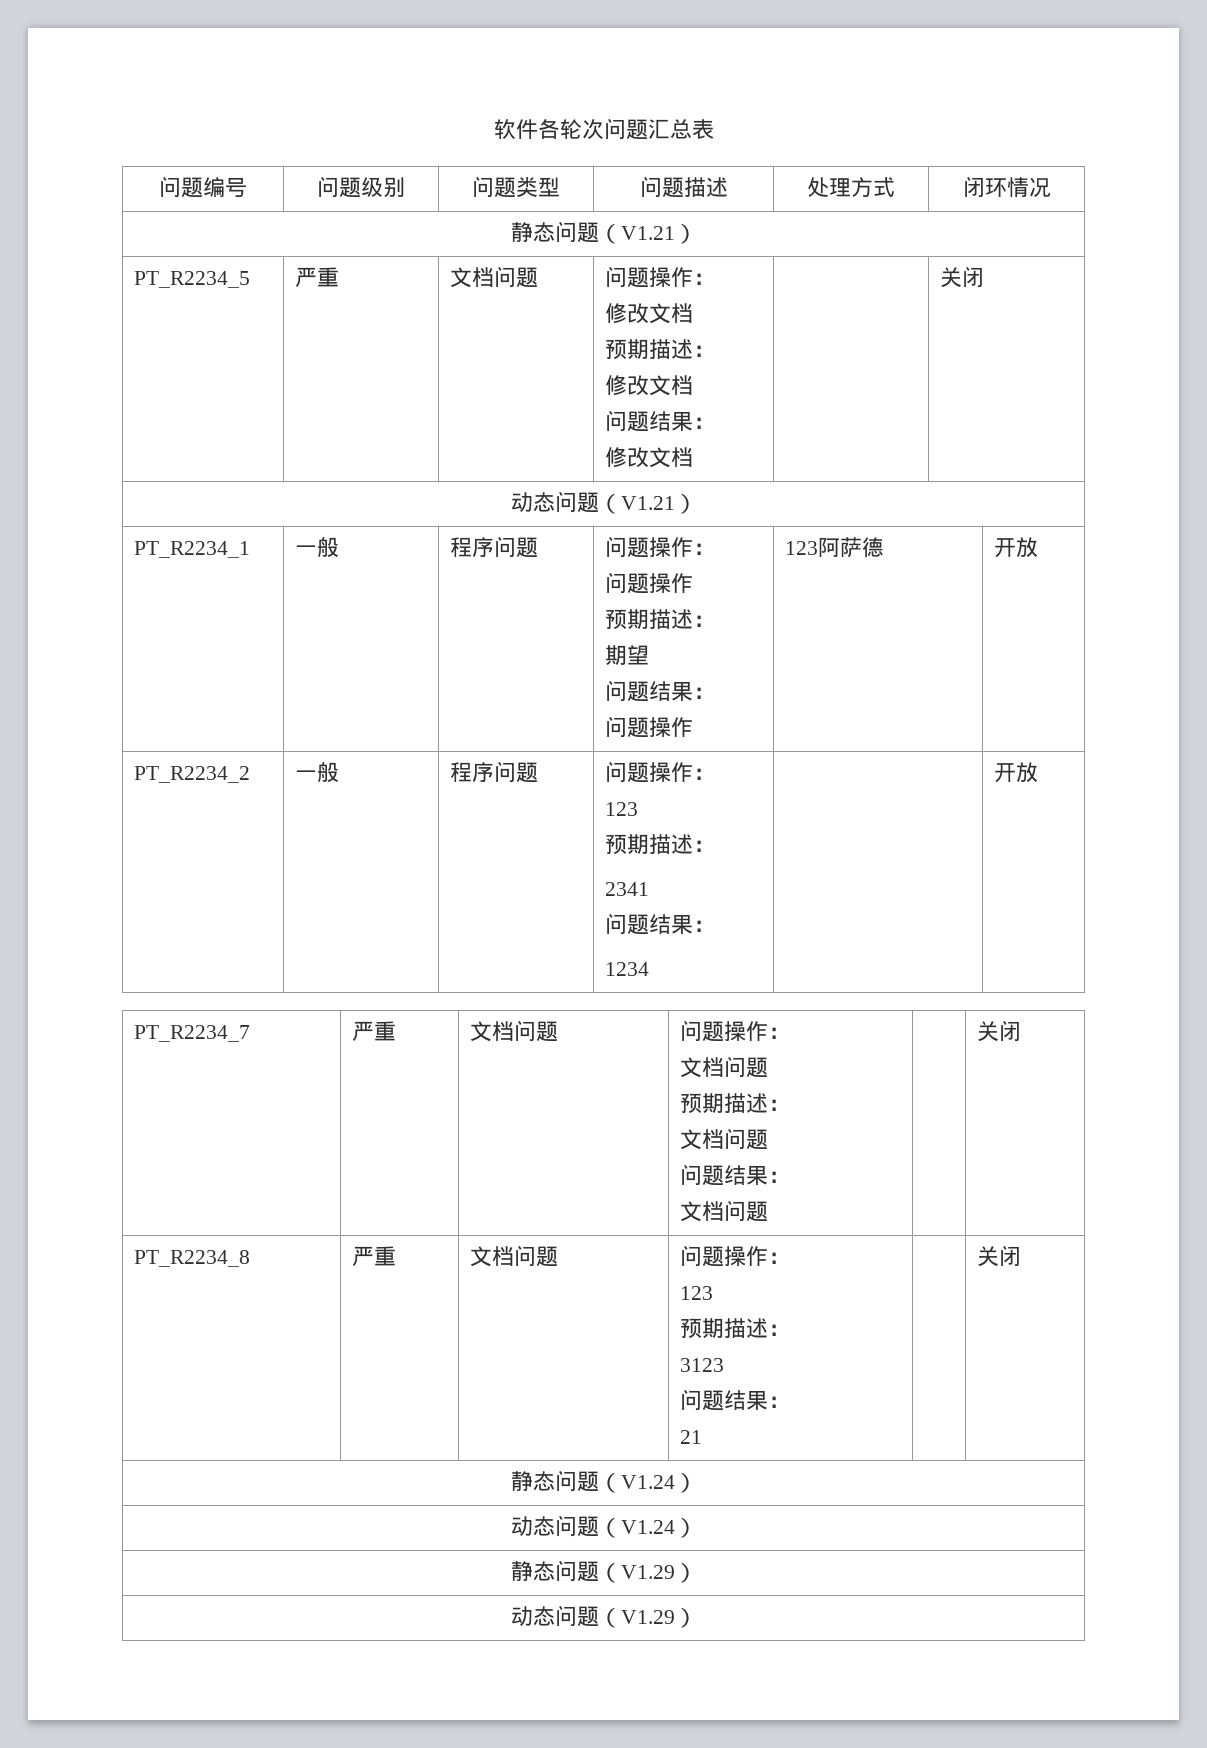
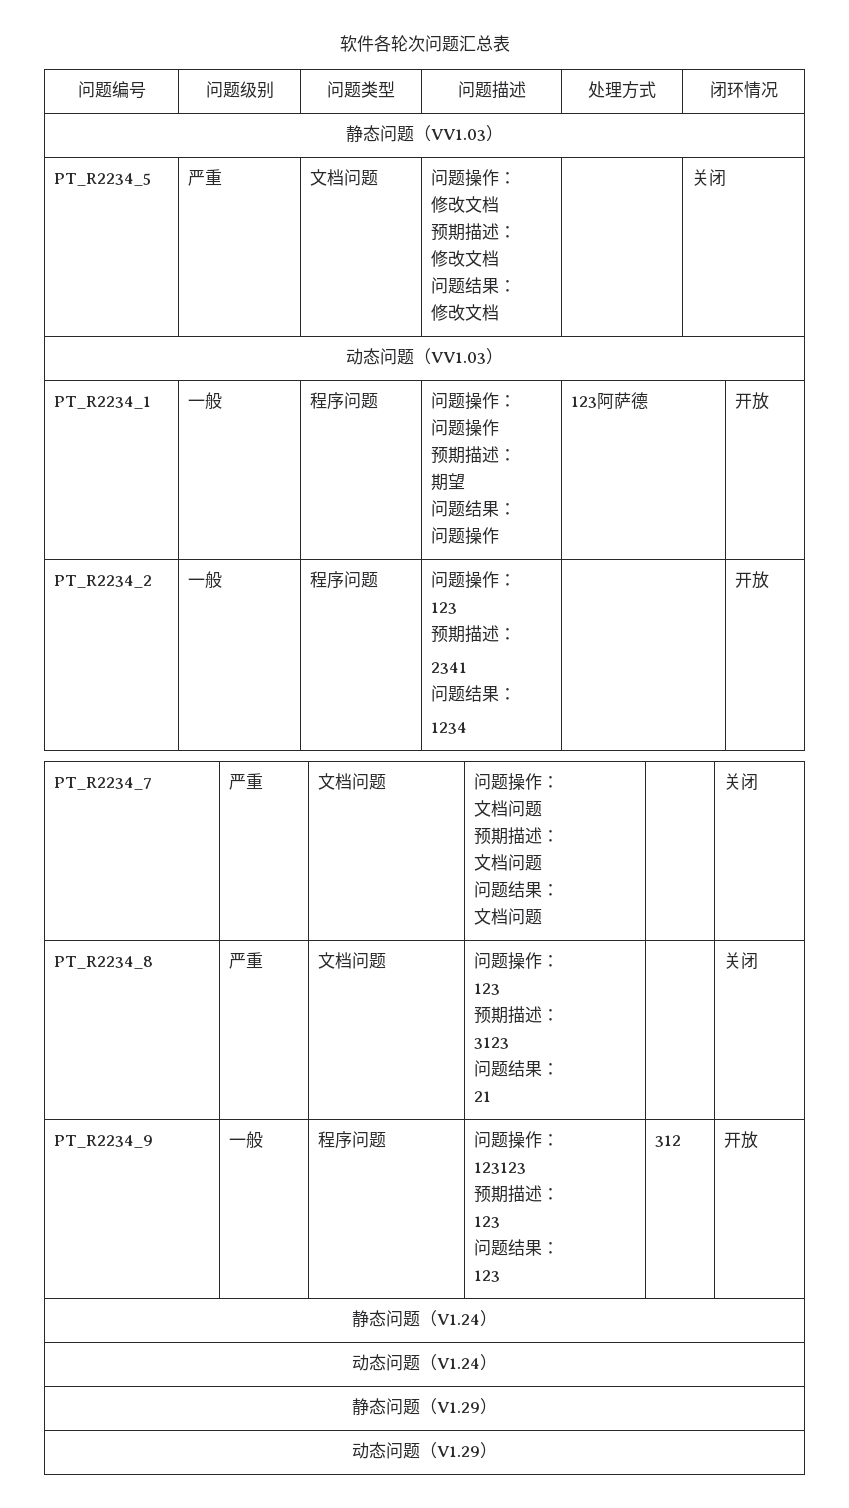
[620,226,675,240] V1.21 -> [431,129,486,141] VV1.03
[620,496,675,510] V1.21 -> [431,352,486,364] VV1.03
(1021, 1256) none -> [54,1135,154,1148] [229,1131,264,1148] [318,1131,387,1149] [474,1131,560,1149] [474,1162,527,1174] [474,1185,560,1203] [474,1216,501,1228] [474,1239,560,1256] [474,1270,501,1282] [655,1135,682,1147] [724,1131,759,1149] // PT_R2234_9 | 一般 | 程序问题 | 问题操作： // 123123 // 预期描述： // 123 // 问题结果： // 123 | 312 | 开放

